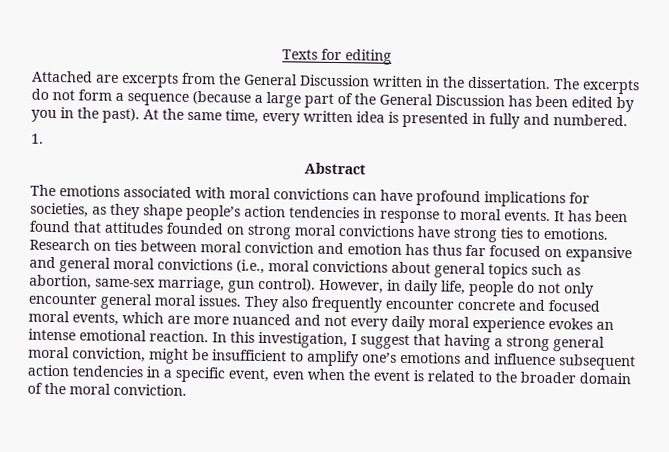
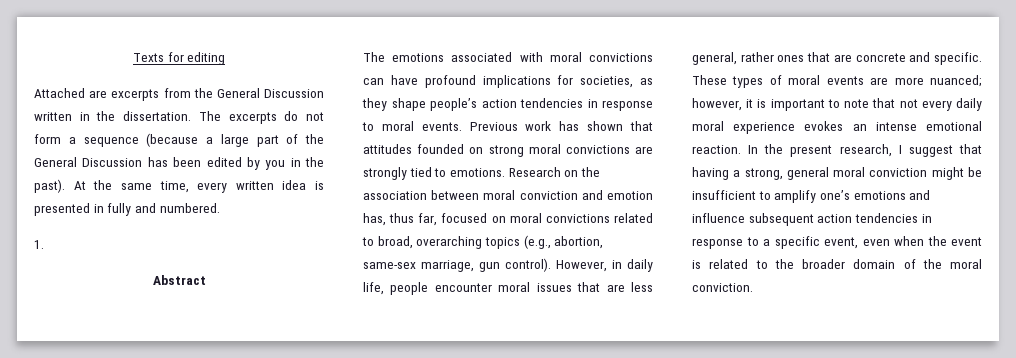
[554,210,628,223] [29,220,71,233] It has been found -> [469,121,624,131] Previous work has shown
[417,226,523,243] have strong ties -> [635,146,653,154] [363,167,432,180] are strongly tied
[114,239,137,252] ties -> [580,167,600,177] [363,191,427,200] the association
[405,244,632,263] [29,256,581,279] has thus far focused on expansive and general moral convictions (i.e., moral convictions about general topics such as -> [363,213,653,226] [362,235,551,249] has, thus far, focused on moral convictions related to broad, overarching topics (e.g.,
[517,281,594,298] [28,293,600,313] [28,310,321,326] do not only encounter general moral issues. They also frequently encounter concrete and focused moral events, which are more nuanced and -> [434,282,653,292] [692,52,982,65] [692,75,982,88] [692,98,896,111] encounter moral issues that are less general, rather ones that are concrete and specific. These types of moral events are more nuanced; however, it is important to note that
[230,331,348,349] this investigation, -> [764,144,892,157] the present research,
[506,336,605,352] [28,346,146,363] strong general moral conviction, -> [744,167,928,180] strong, general moral conviction
(160, 372) none -> [692,237,759,249] response to

